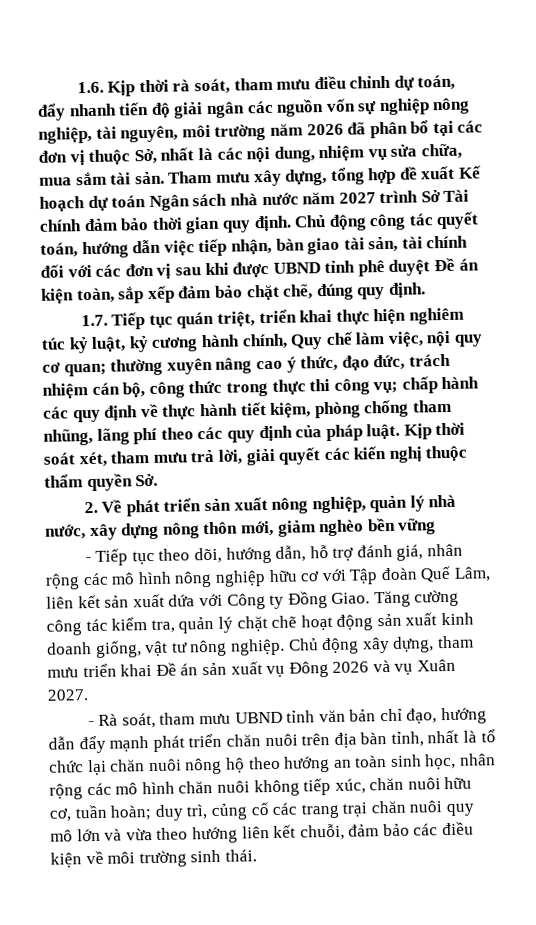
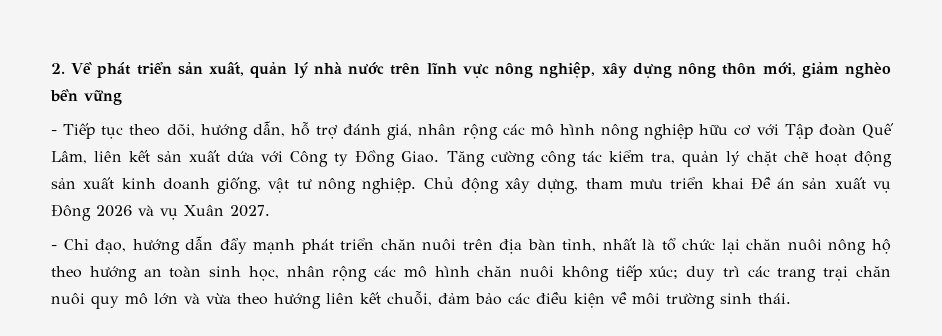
[76,74,456,97] [37,97,471,121] [38,120,484,144] [38,143,463,166] [39,165,483,187] [39,189,470,212] [39,211,480,234] [40,235,469,259] [40,257,479,279] [41,282,426,304] [80,307,464,330] [41,330,484,354] [42,353,451,377] [42,376,480,399] [43,399,452,423] [43,422,466,446] [43,445,468,468] [44,473,159,492] 1.6. Kịp thời rà soát, tham mưu điều chỉnh dự toán, đẩy nhanh tiến độ giải ngân các nguồn vốn sự nghiệp nông nghiệp, tài nguyên, môi trường năm 2026 đã phân bổ tại các đơn vị thuộc Sở, nhất là các nội dung, nhiệm vụ sửa chữa, mua sắm tài sản. Tham mưu xây dựng, tổng hợp đề xuất Kế hoạch dự toán Ngân sách nhà nước năm 2027 trình Sở Tài chính đảm bảo thời gian quy định. Chủ động công tác quyết toán, hướng dẫn việc tiếp nhận, bàn giao tài sản, tài chính đối với các đơn vị sau khi được UBND tỉnh phê duyệt Đề án kiện toàn, sắp xếp đảm bảo chặt chẽ, đúng quy định. // 1.7. Tiếp tục quán triệt, triển khai thực hiện nghiêm túc kỷ luật, kỷ cương hành chính, Quy chế làm việc, nội quy cơ quan; thường xuyên nâng cao ý thức, đạo đức, trách nhiệm cán bộ, công thức trong thực thi công vụ; chấp hành các quy định về thực hành tiết kiệm, phòng chống tham nhũng, lãng phí theo các quy định của pháp luật. Kịp thời soát xét, tham mưu trả lời, giải quyết các kiến nghị thuộc thẩm quyền Sở. // -> (51, 68) none
[233,494,457,514] [45,524,86,540] xuất nông nghiệp, quản lý nhà nước, -> [209,62,596,78] xuất, quản lý nhà nước trên lĩnh vực nông nghiệp,
[98,708,403,729] Rà soát, tham mưu UBND tỉnh văn bản chỉ -> [63,239,89,250] Chỉ
[334,776,473,794] [49,802,269,822] xúc, chăn nuôi hữu cơ, tuần hoàn; duy trì, củng cố -> [649,266,740,281] xúc; duy trì

